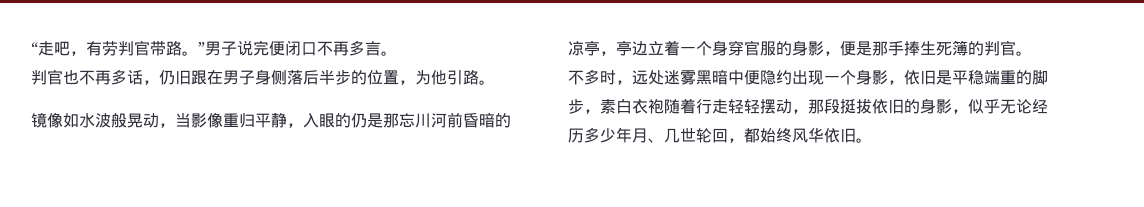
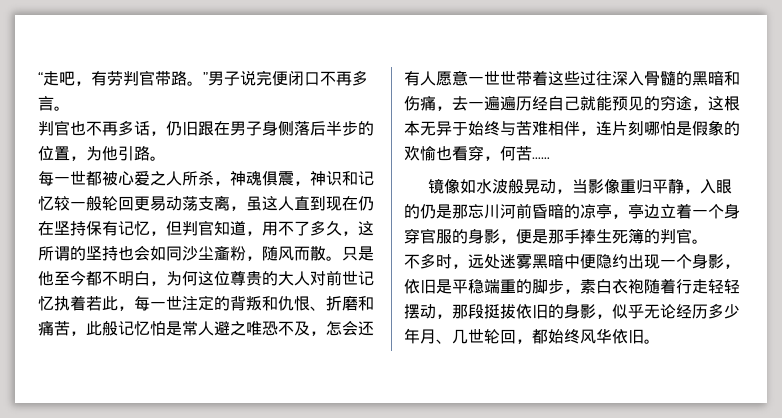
(495, 82) none -> [38,170,374,186] [38,195,374,211] [38,220,374,236] [38,245,374,261] [38,270,374,286] [38,295,374,311] [38,320,374,336] [404,70,740,86] [404,95,740,111] [404,120,740,136] [404,145,550,161] // 每一世都被心爱之人所杀，神魂俱震，神识和记忆较一般轮回更易动荡支离，虽这人直到现在仍在坚持保有记忆，但判官知道，用不了多久，这所谓的坚持也会如同沙尘齑粉，随风而散。只是他至今都不明白，为何这位尊贵的大人对前世记忆执着若此，每一世注定的背叛和仇恨、折磨和痛苦，此般记忆怕是常人避之唯恐不及，怎会还有人愿意一世世带着这些过往深入骨髓的黑暗和伤痛，去一遍遍历经自己就能预见的穷途，这根本无异于始终与苦难相伴，连片刻哪怕是假象的欢愉也看穿，何苦……

